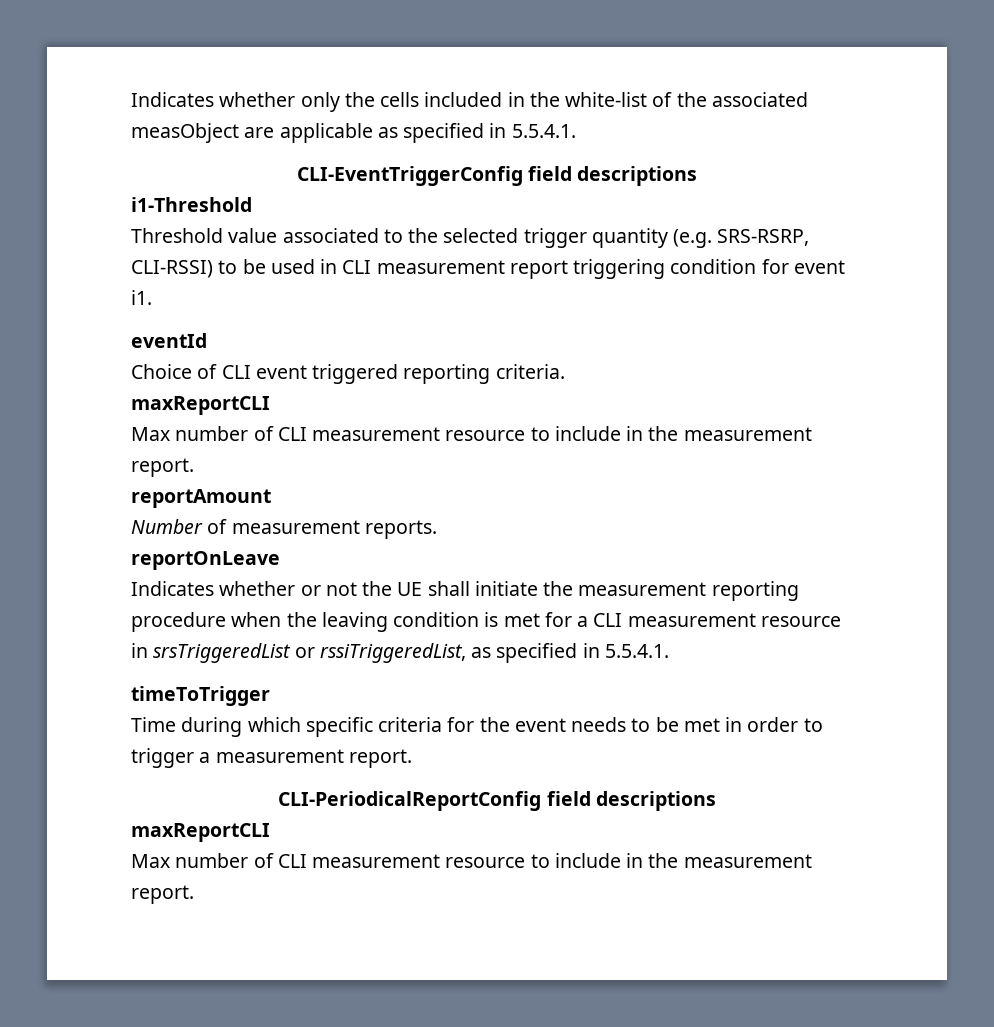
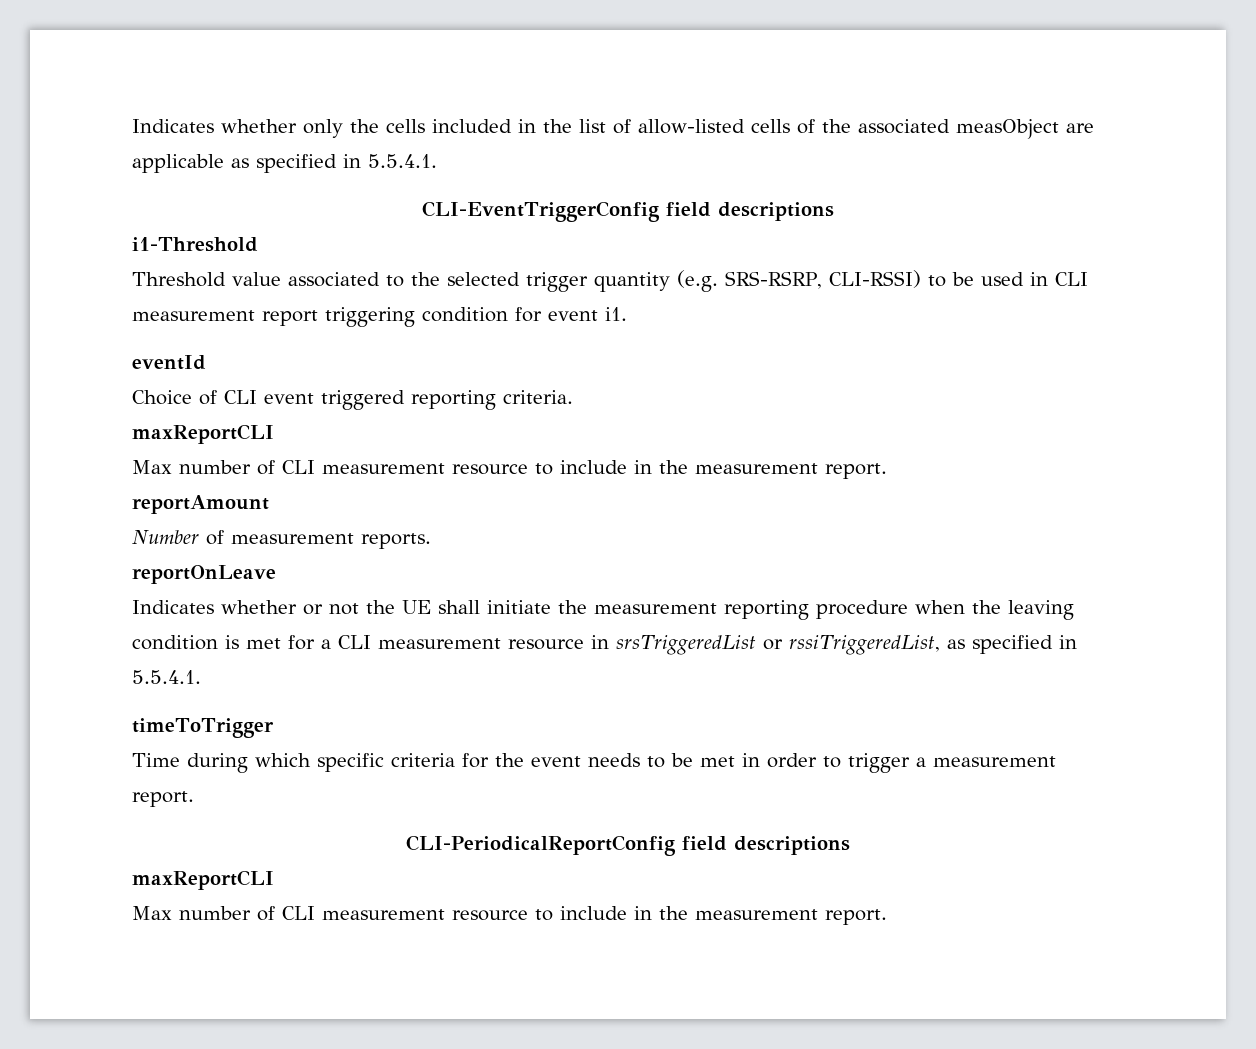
[565,92,648,107] white-list -> [579,119,790,134] list of allow-listed cells

